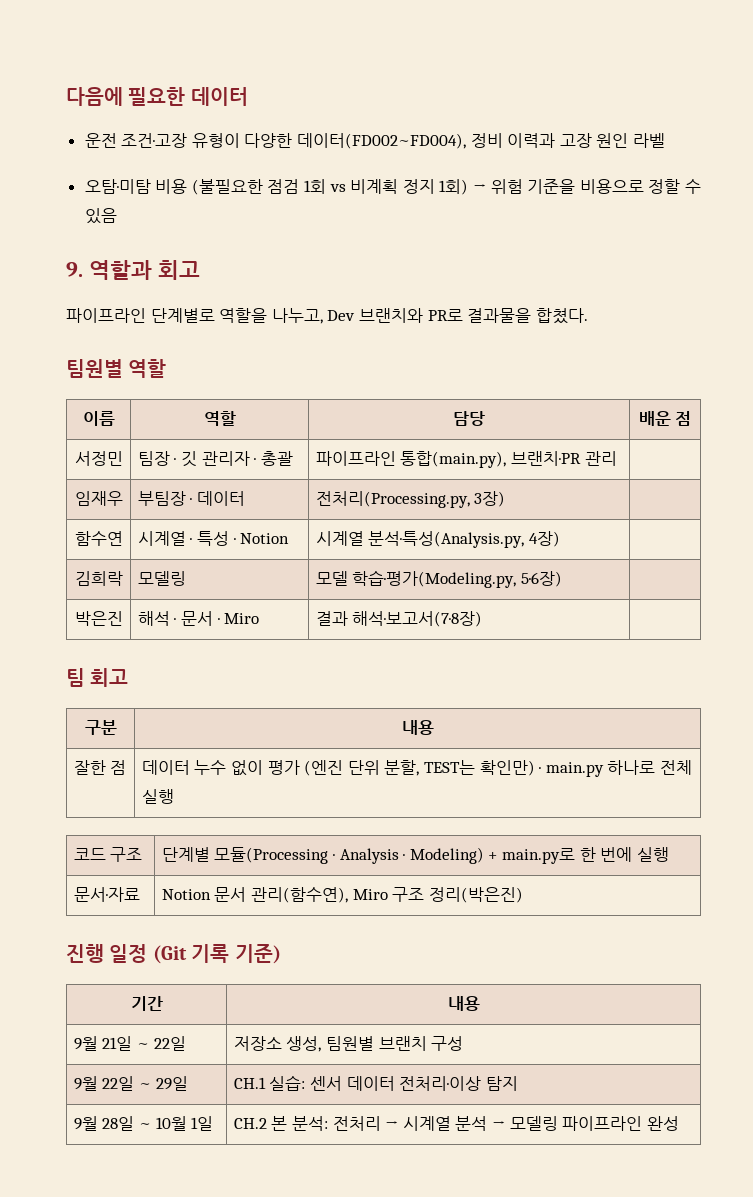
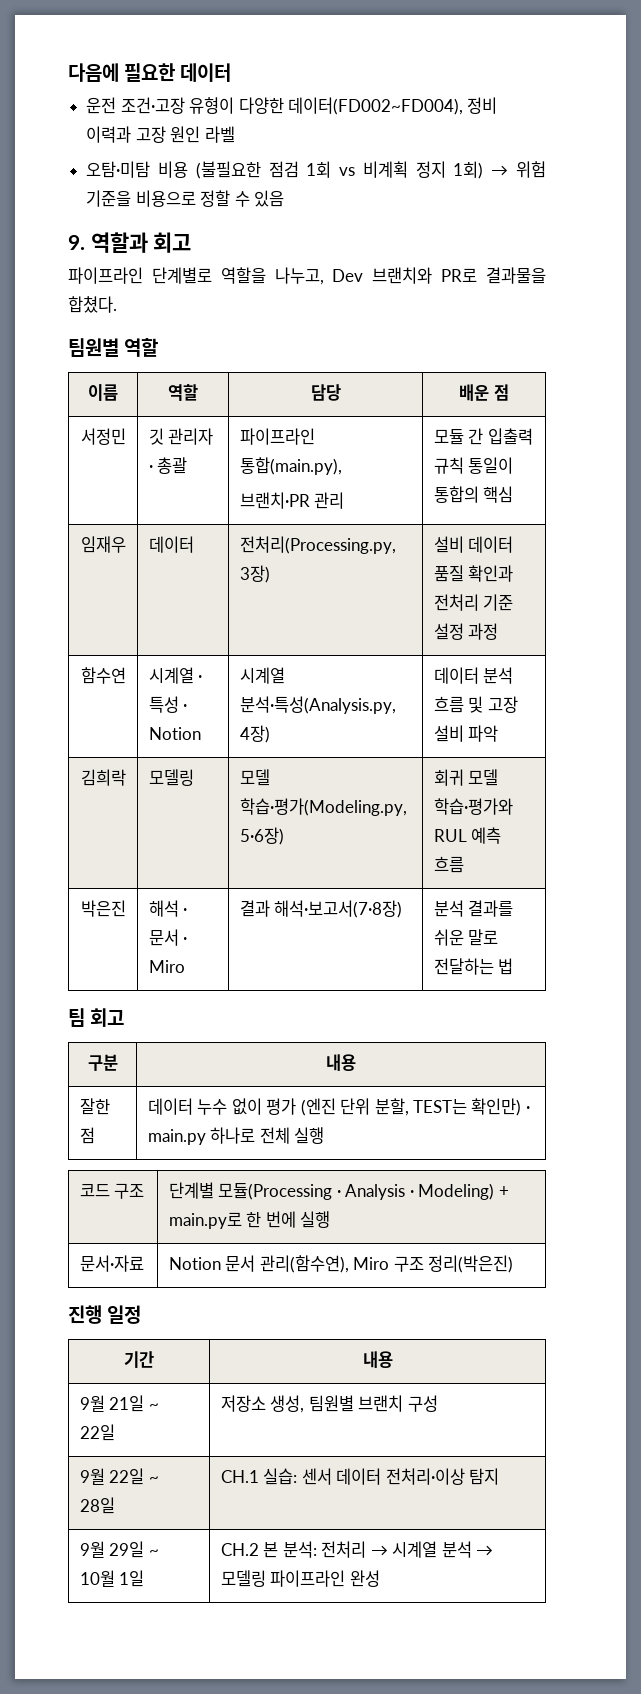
[137,451,177,466] 팀장 · -> (126, 436) none
(507, 459) none -> (342, 466) //
(617, 458) none -> [433,428,533,445] [433,457,514,474] [433,486,514,503] 모듈 간 입출력 규칙 통일이 통합의 핵심
[137,491,193,506] 부팀장 · -> (126, 544) none
(506, 499) none -> [433,536,514,553] [433,565,514,582] [433,594,514,611] [433,623,499,640] 설비 데이터 품질 확인과 전처리 기준 설정 과정
(561, 539) none -> [433,667,514,684] [433,696,518,713] [433,725,499,742] 데이터 분석 흐름 및 고장 설비 파악
(563, 579) none -> [433,769,499,786] [433,798,513,815] [433,827,502,844] [433,856,464,873] 회귀 모델 학습·평가와 RUL 예측 흐름
(483, 619) none -> [433,900,514,917] [433,929,499,946] [433,958,514,975] 분석 결과를 쉬운 말로 전달하는 법
[152,944,281,964] (Git 기록 기준) -> (142, 1314) none
[155,1076,188,1091] 29일 -> [79,1497,115,1514] 28일
[102,1116,135,1131] 28일 -> [109,1541,145,1558] 29일

